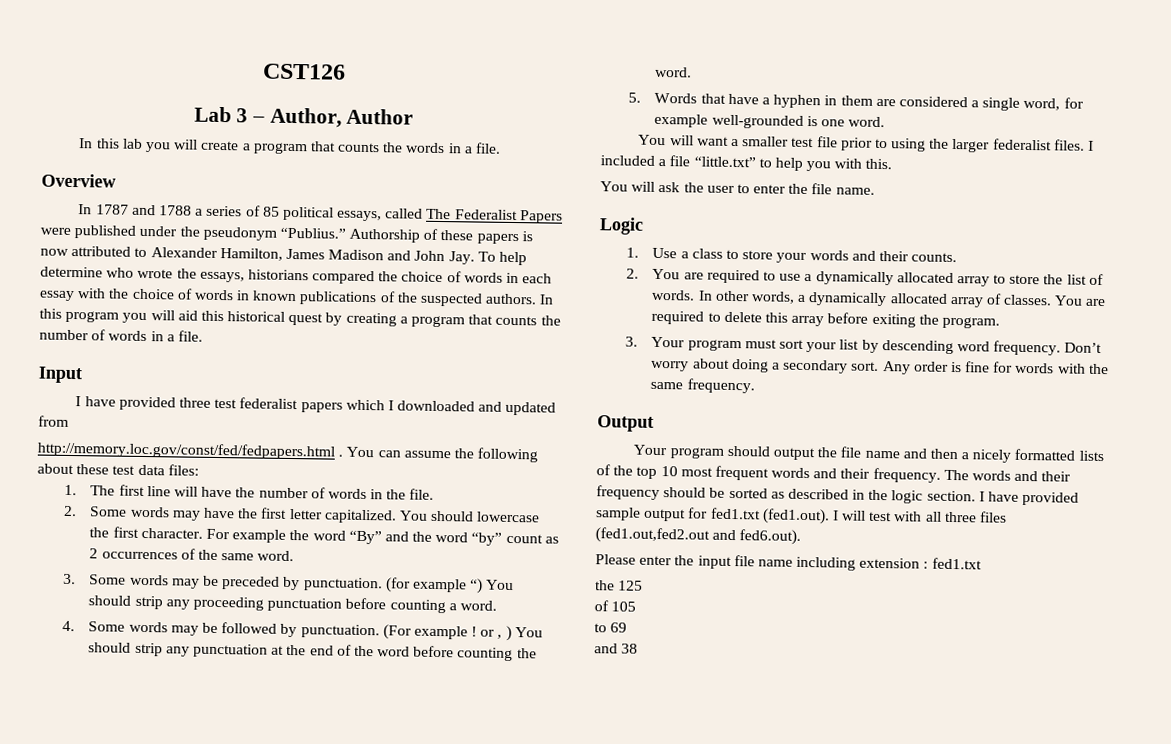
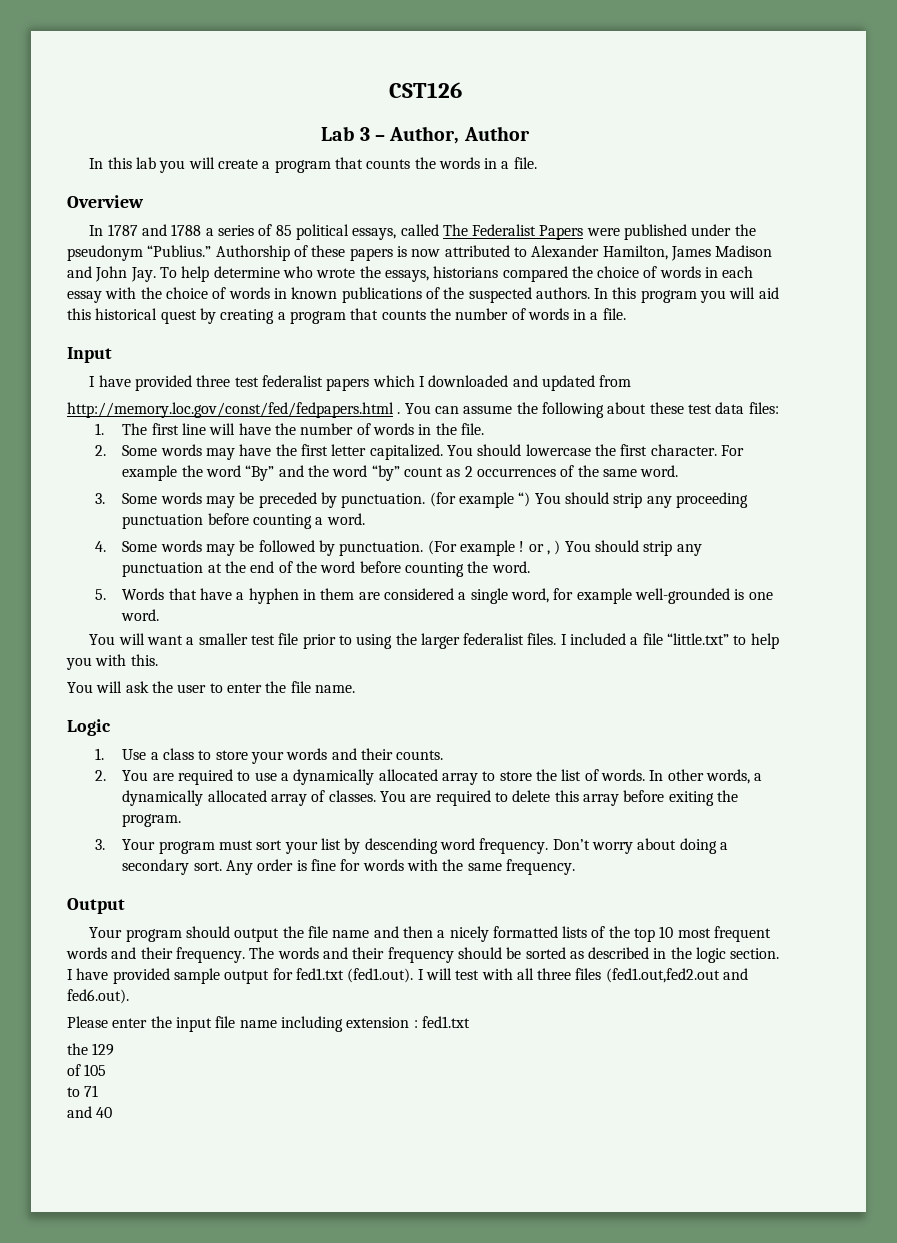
[618,580,644,591] 125 -> [92,1043,115,1056] 129
[610,622,628,633] [594,643,639,654] 69 // and 38 -> [84,1085,99,1097] [67,1106,113,1118] 71 // and 40

